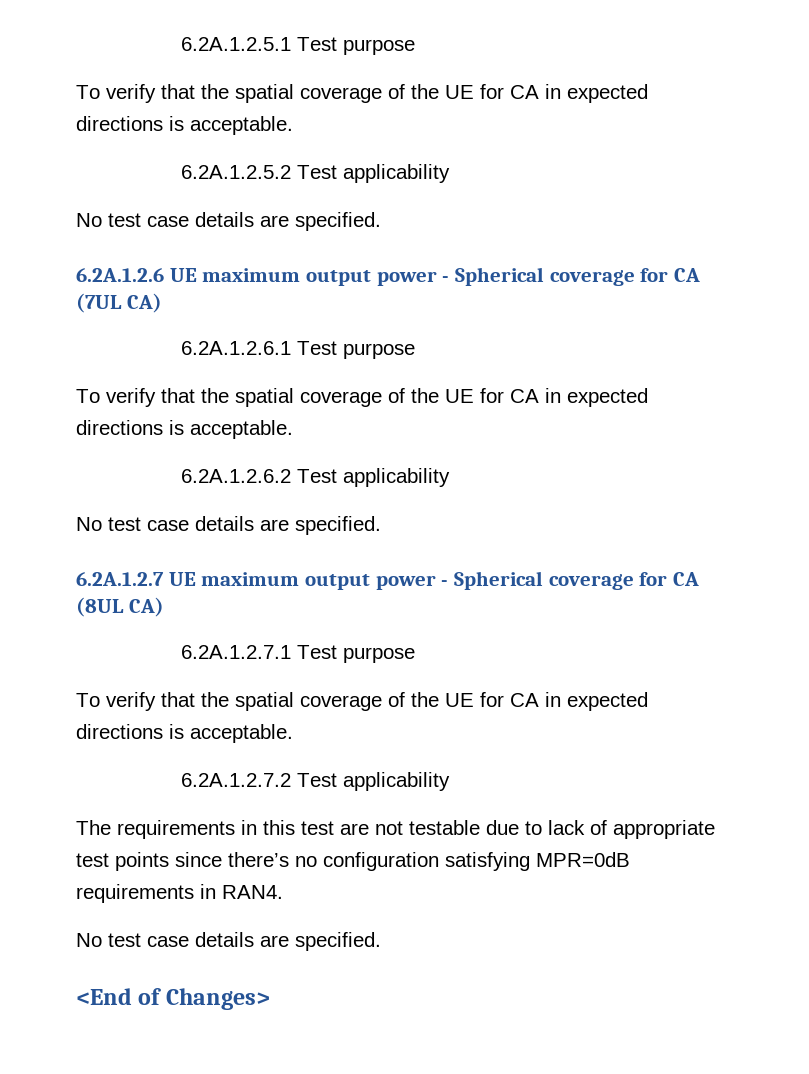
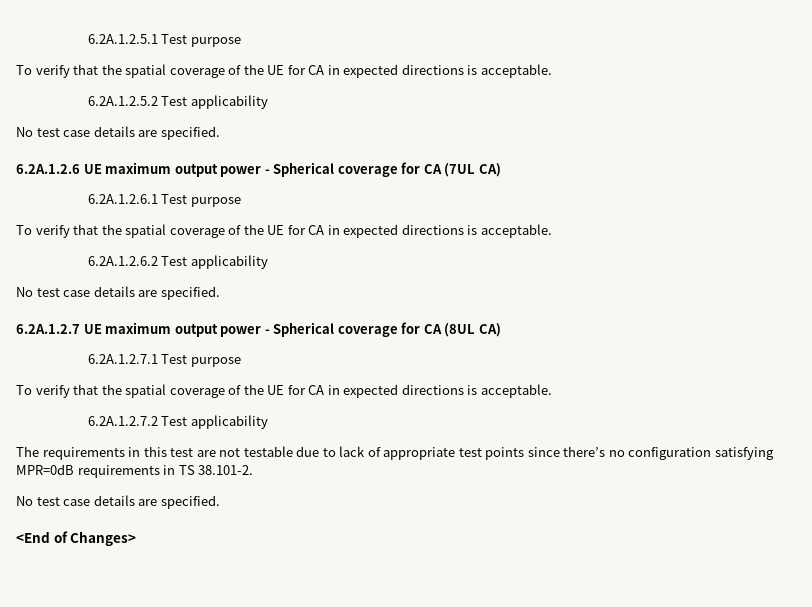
[222,885,283,899] RAN4. -> [178,465,254,475] TS 38.101-2.

